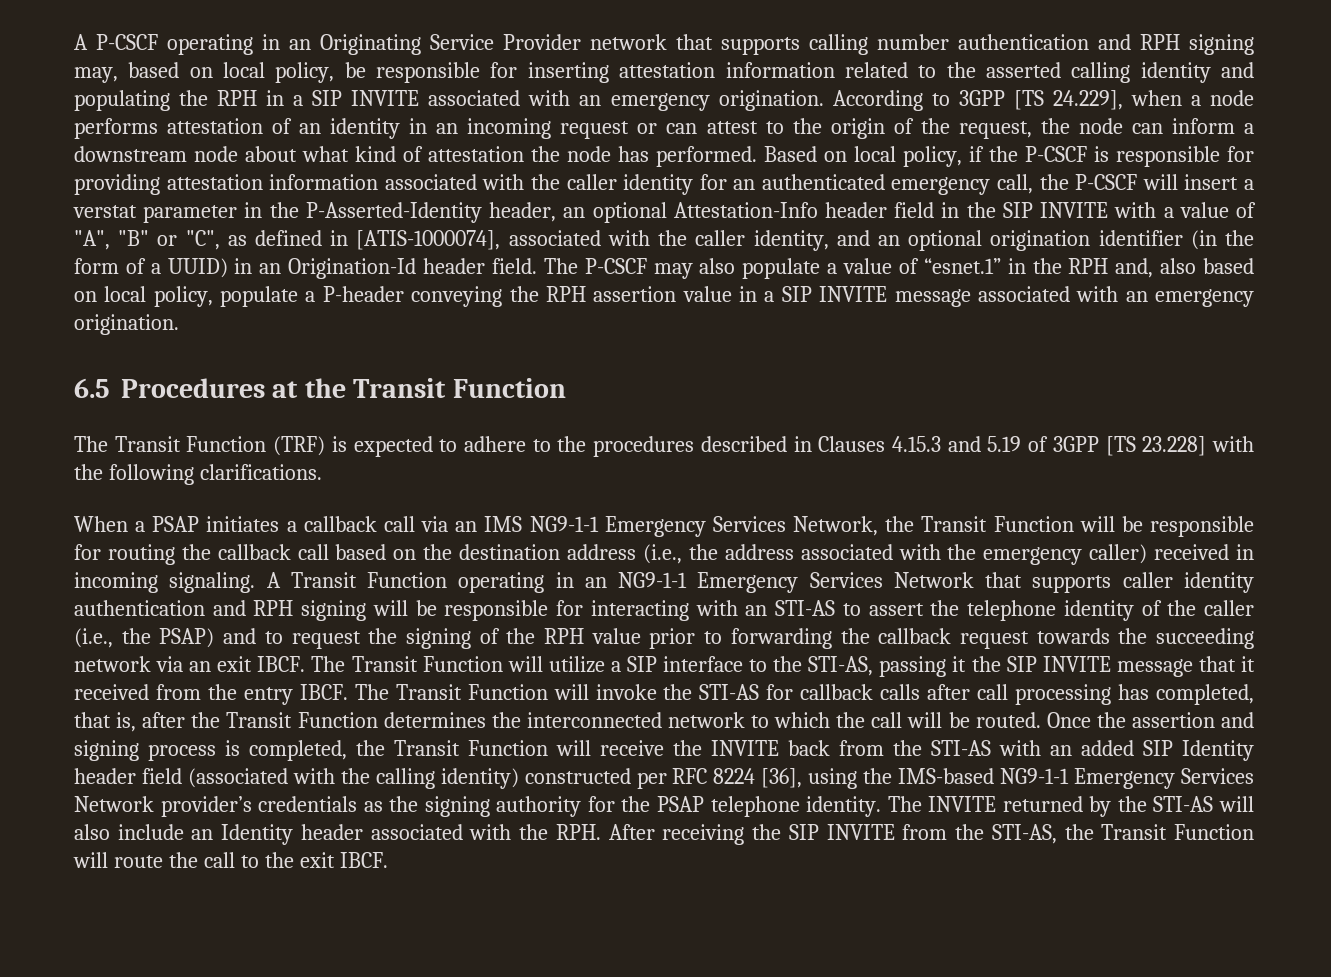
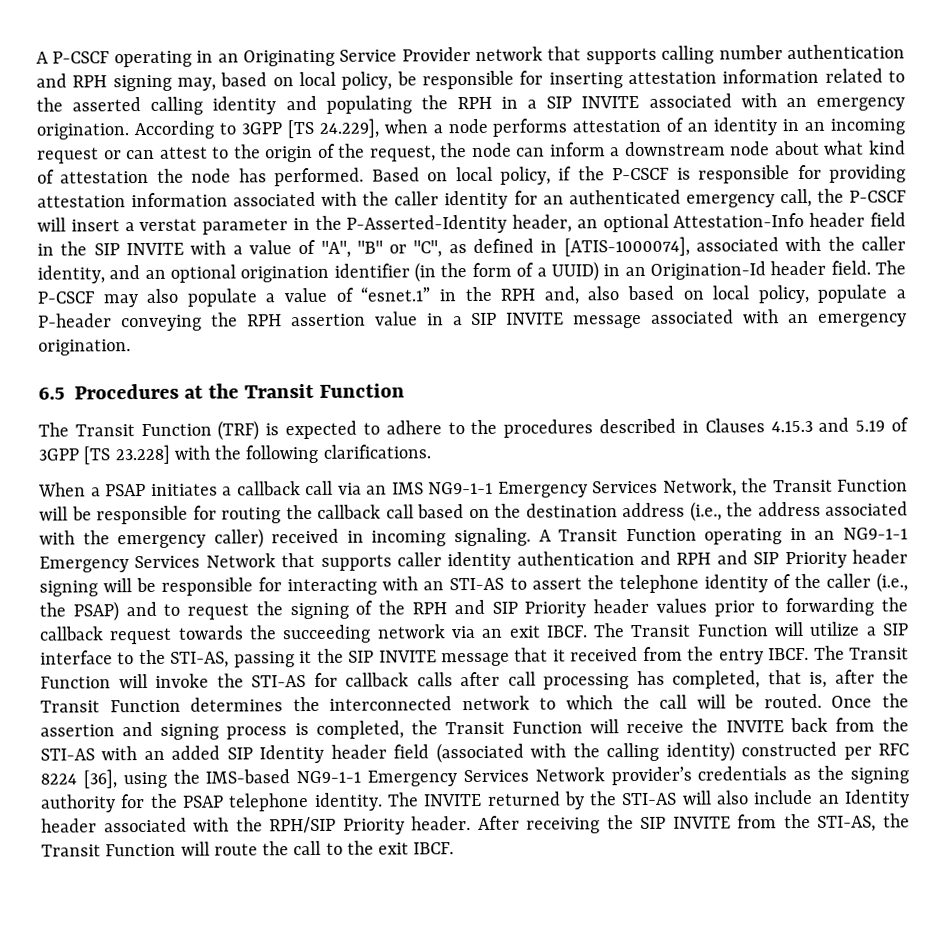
(294, 608) none -> [716,549,908,569] and SIP Priority header
[591,628,641,644] value -> [453,598,707,618] and SIP Priority header values
[555,824,601,840] RPH. -> [269,816,472,835] RPH/SIP Priority header.

